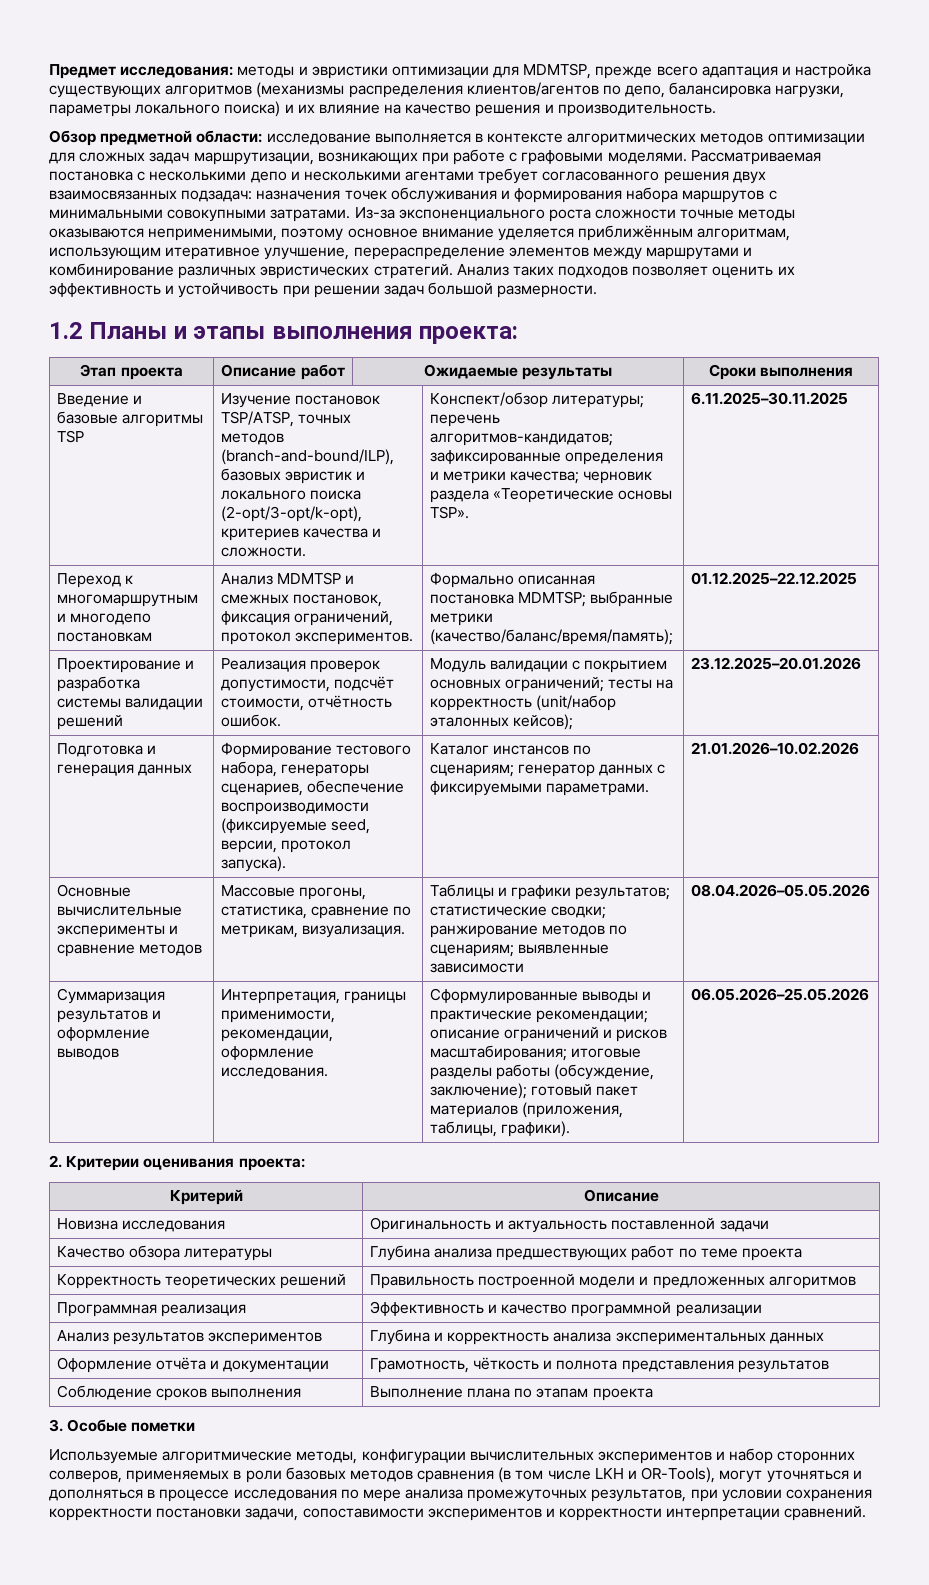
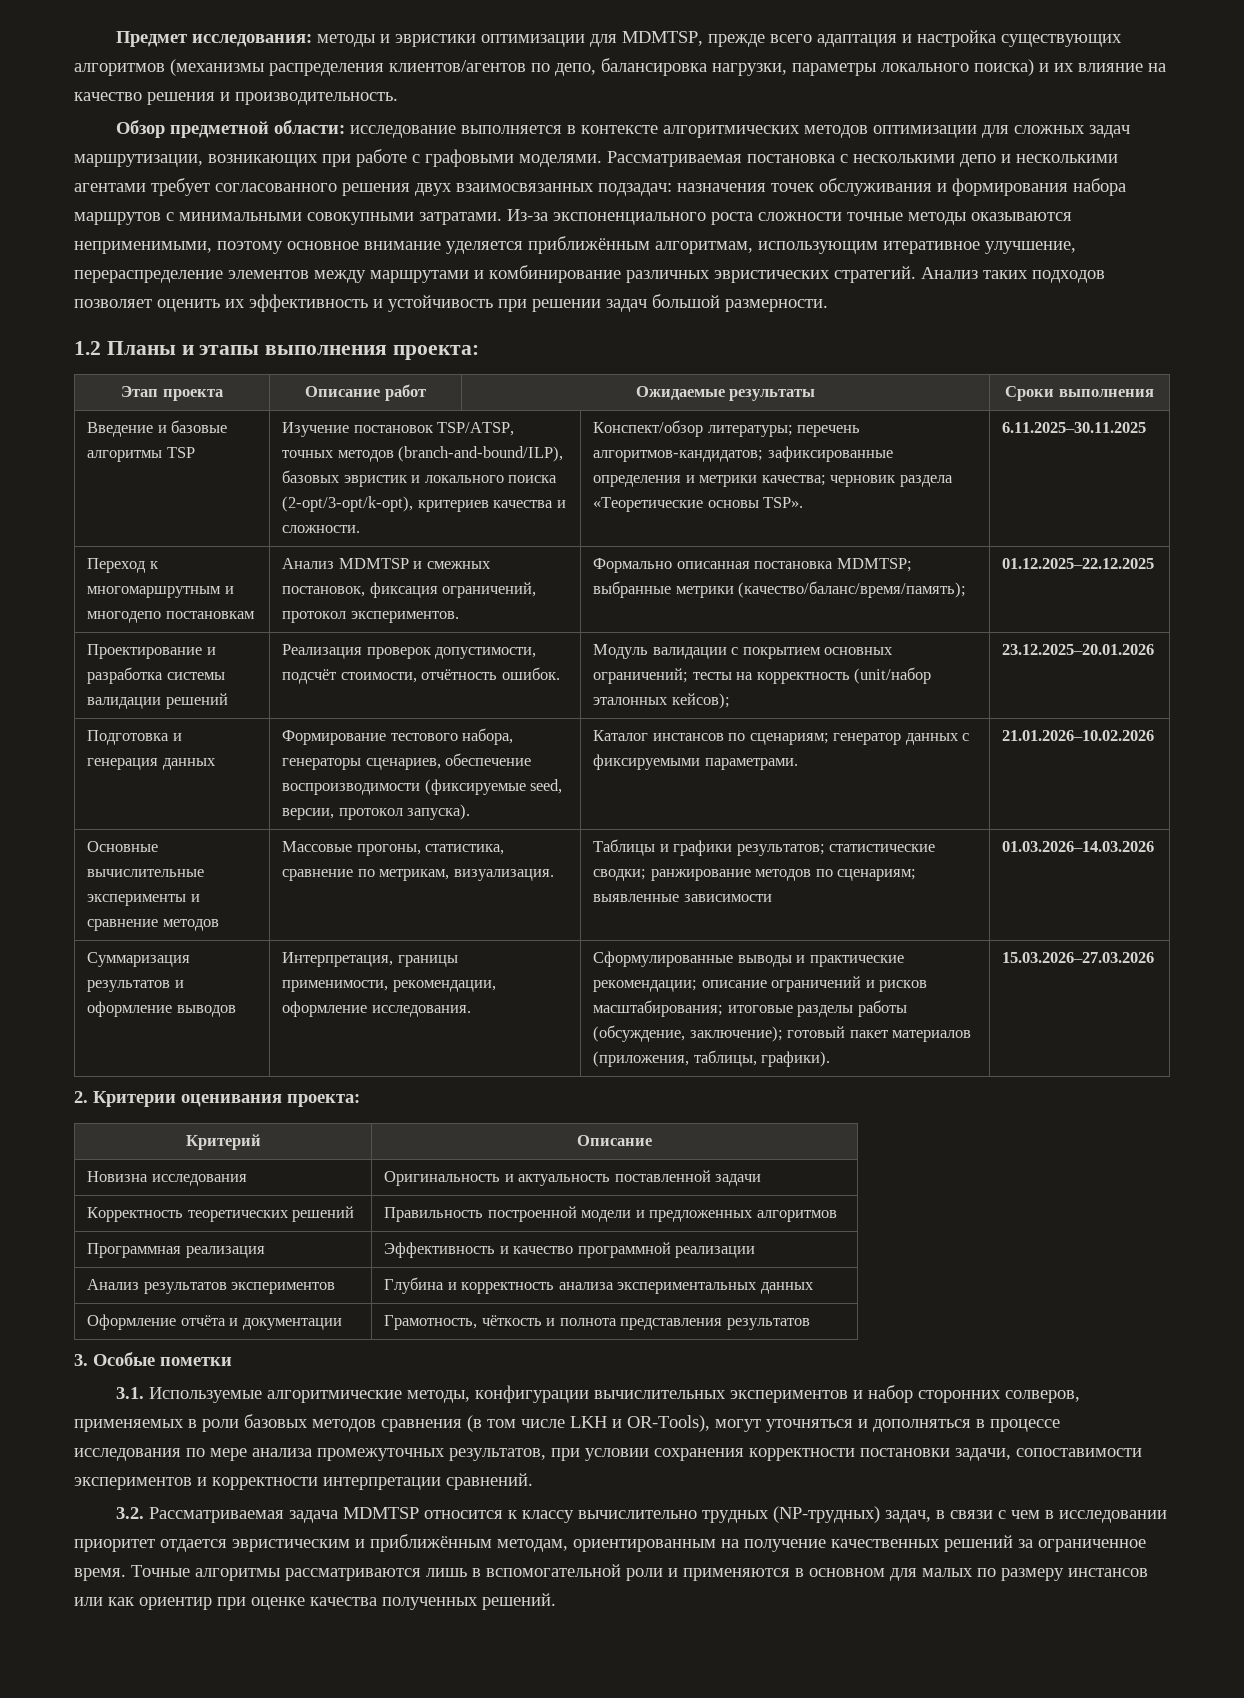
[690,884,870,897] 08.04.2026–05.05.2026 -> [1002,841,1155,852] 01.03.2026–14.03.2026
[690,988,869,1001] 06.05.2026–25.05.2026 -> [1002,952,1155,963] 15.03.2026–27.03.2026
[56,1245,273,1261] [369,1245,803,1261] // Качество обзора литературы | Глубина анализа предшествующих работ по теме проекта -> (762, 1180) none
[56,1385,302,1401] [369,1386,653,1401] // Соблюдение сроков выполнения | Выполнение плана по этапам проекта -> (810, 1324) none
(196, 1427) none -> [115,1387,144,1399] 3.1.
(867, 1513) none -> [115,1506,1167,1523] [74,1534,1146,1552] [74,1564,1148,1581] [74,1593,556,1610] // 3.2. Рассматриваемая задача MDMTSP относится к классу вычислительно трудных (NP-трудных) задач, в связи с чем в исследовании приоритет отдается эвристическим и приближённым методам, ориентированным на получение качественных решений за ограниченное время. Точные алгоритмы рассматриваются лишь в вспомогательной роли и применяются в основном для малых по размеру инстансов или как ориентир при оценке качества полученных решений.

